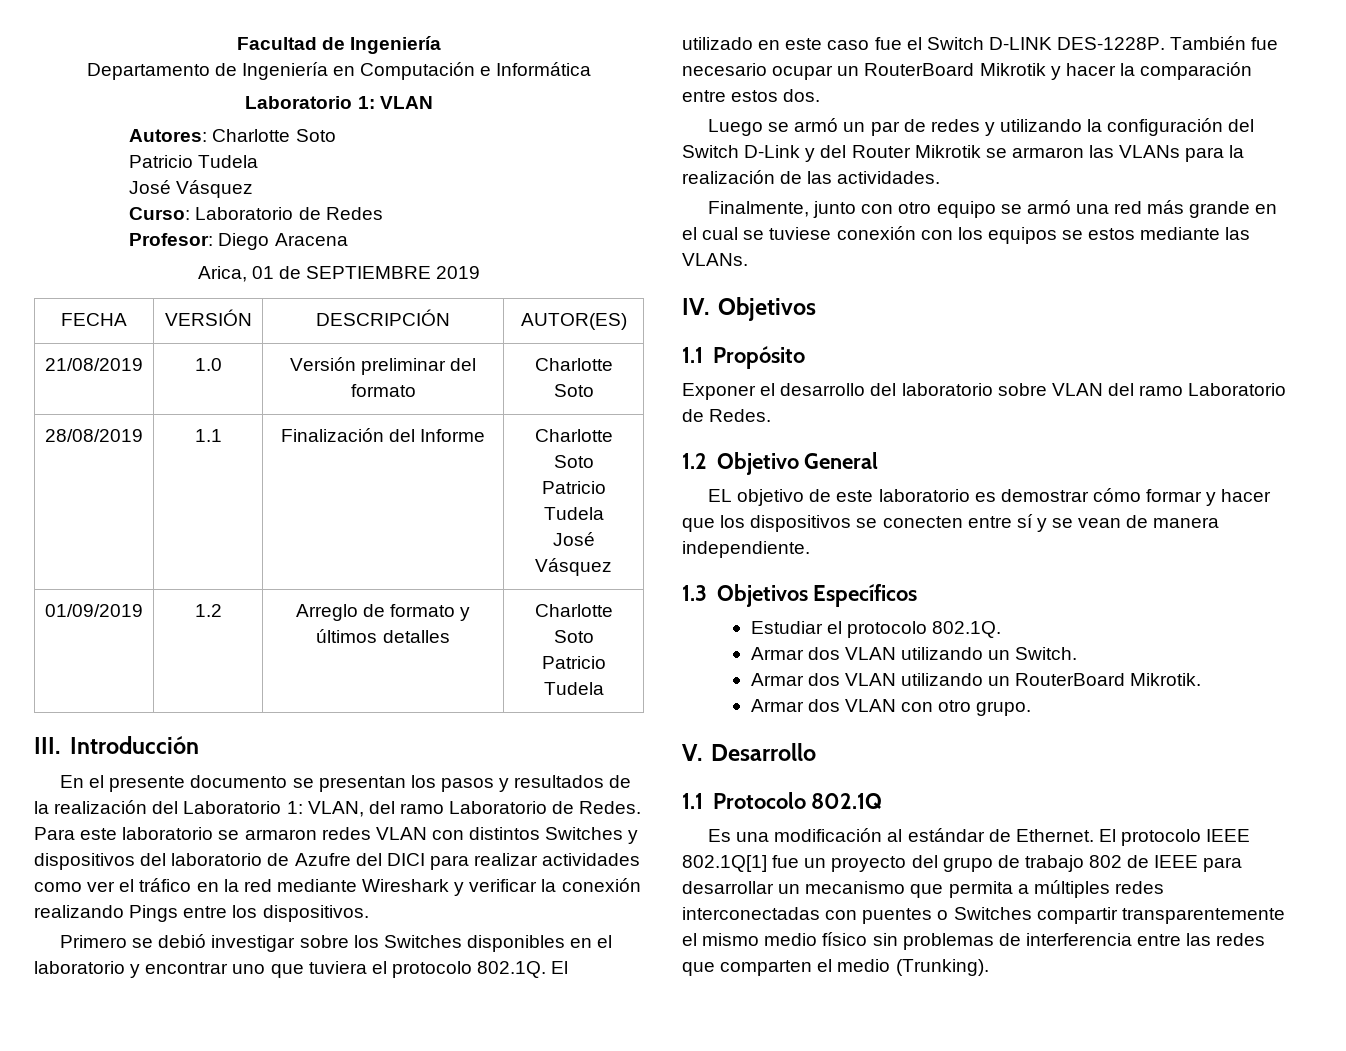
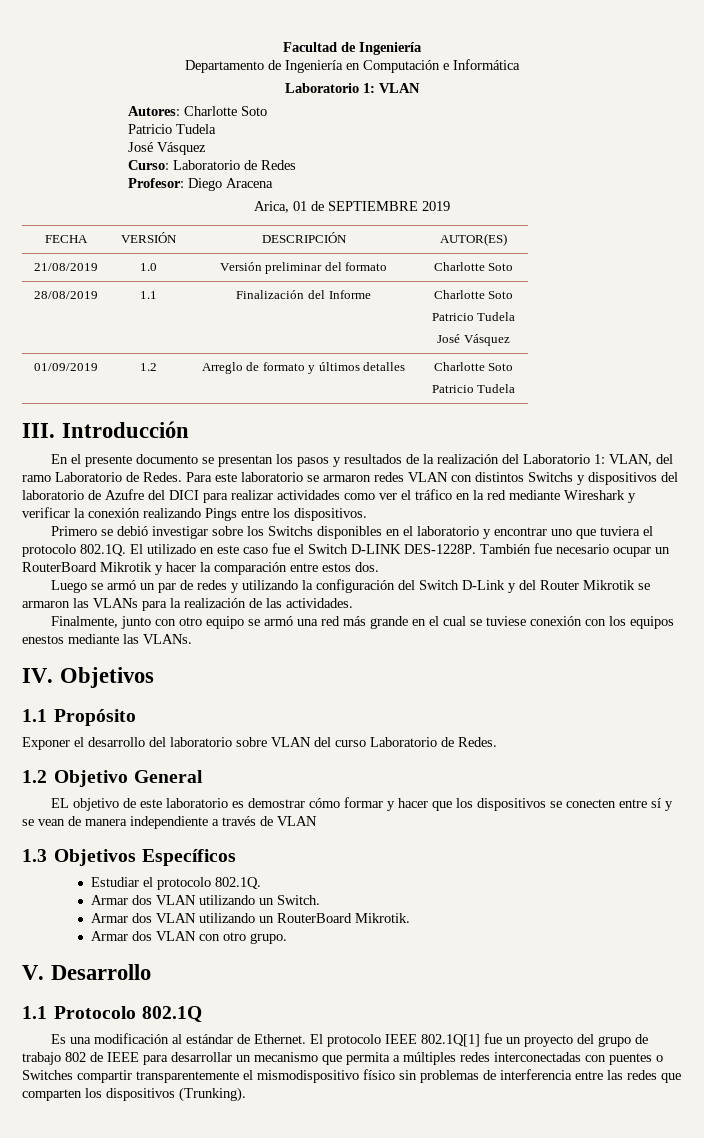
[545,827,624,840] Switches -> [528,472,573,482] Switchs
[383,935,462,948] Switches -> [267,526,313,536] Switchs
[1062,228,1136,240] se estos -> [22,635,64,644] enestos
[1139,385,1184,396] ramo -> [335,740,366,747] curso
[682,541,810,558] independiente. -> [130,816,317,829] independiente a través de VLAN
[702,933,818,946] mismo medio -> [257,1070,359,1083] mismodispositivo
[817,959,891,972] el medio -> [85,1088,175,1101] los dispositivos

